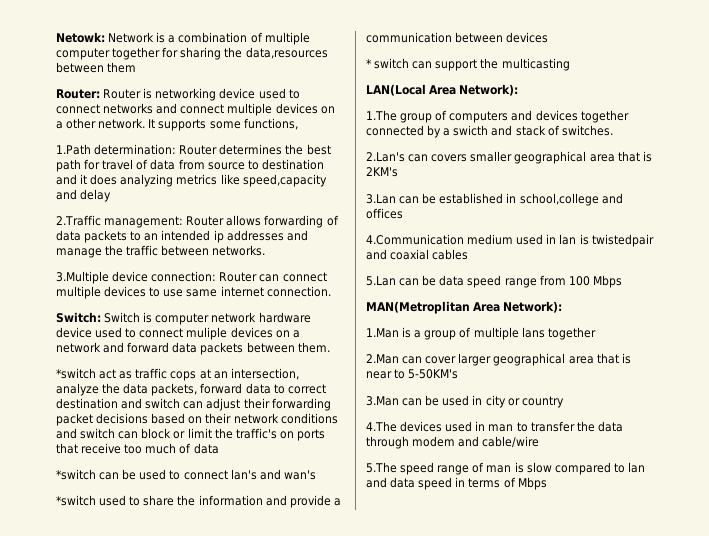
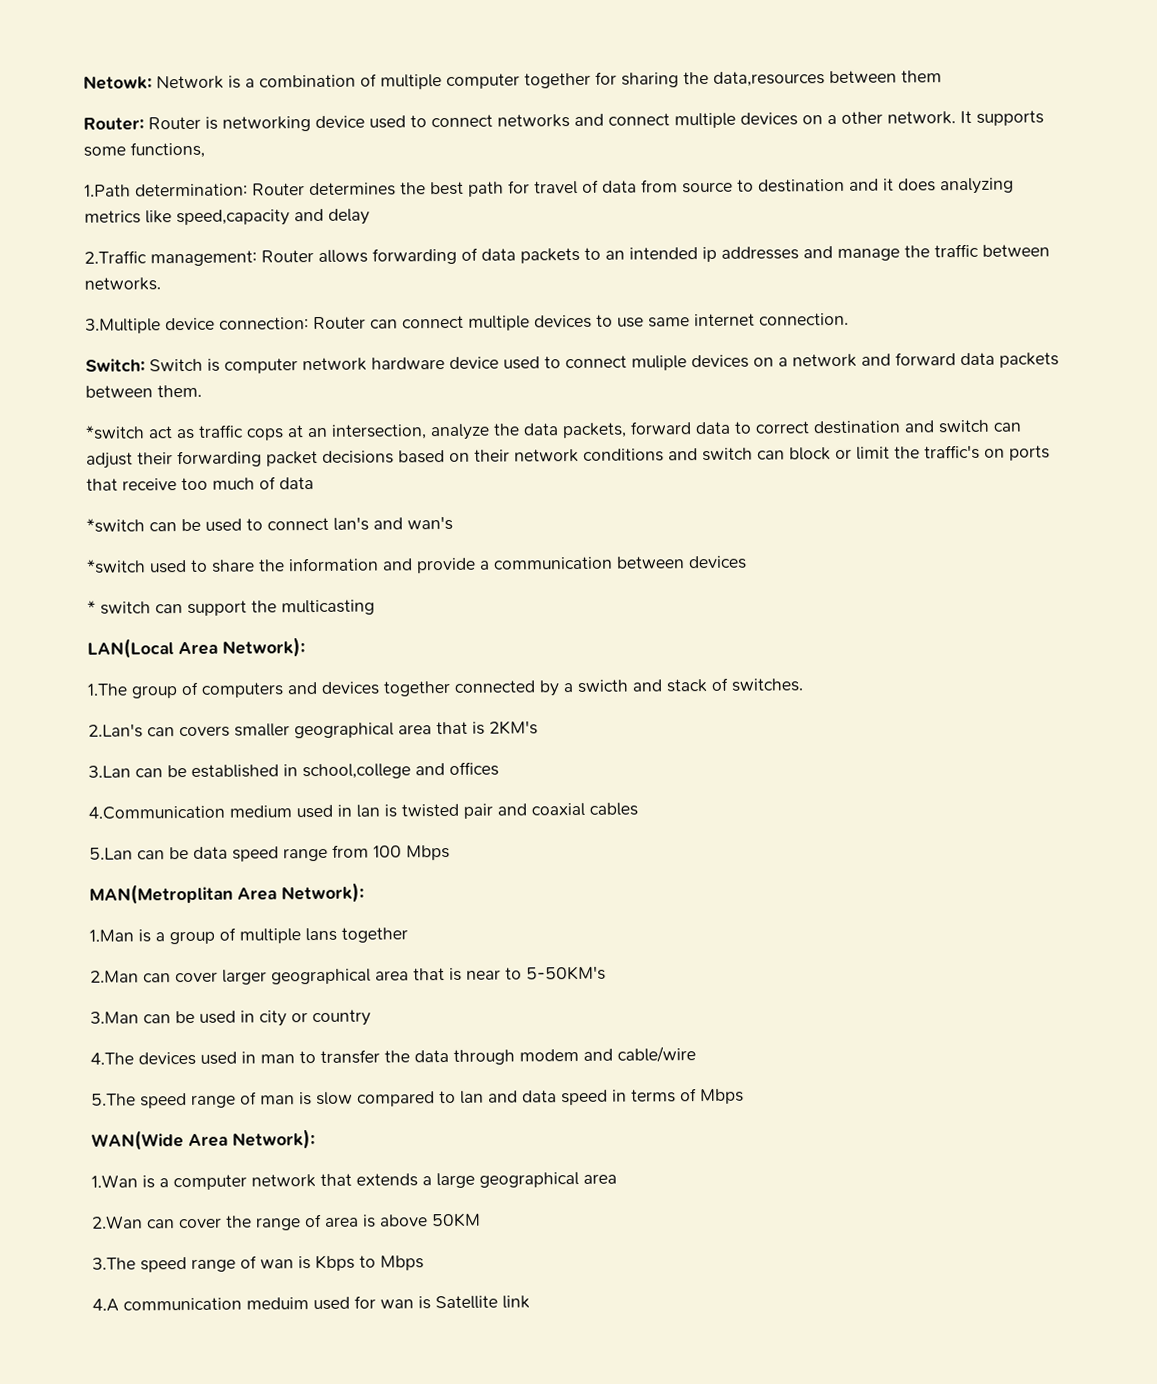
[591,234,654,247] twistedpair -> [401,803,493,819] twisted pair
(547, 483) none -> [91,1129,315,1151] [91,1172,617,1191] [92,1212,481,1231] [92,1254,424,1273] [92,1295,530,1312] // WAN(Wide Area Network): // 1.Wan is a computer network that extends a large geographical area // 2.Wan can cover the range of area is above 50KM // 3.The speed range of wan is Kbps to Mbps // 4.A communication meduim used for wan is Satellite link

